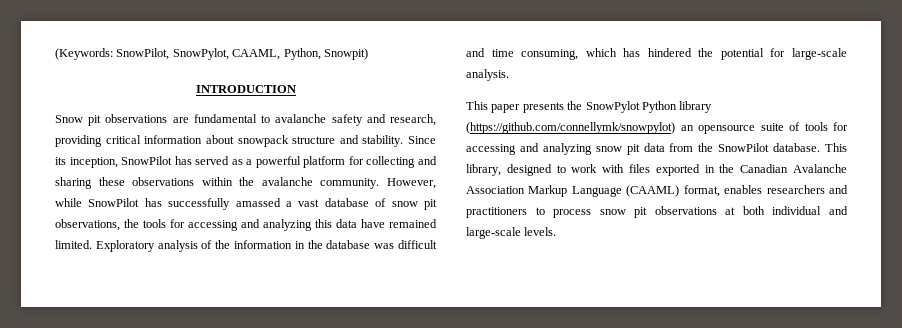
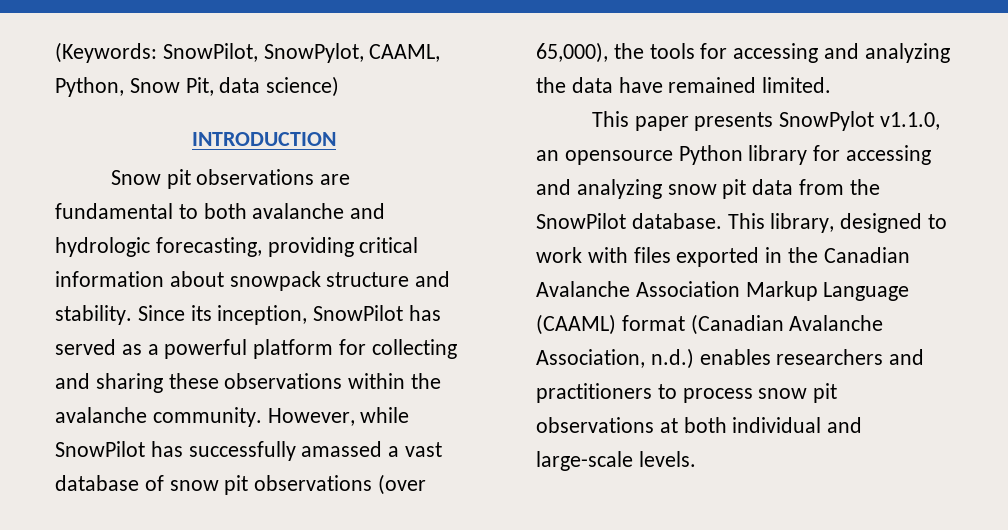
[323,48,368,60] Snowpit) -> [129,76,340,97] Snow Pit, data science)
[275,114,437,126] avalanche safety and research, -> [203,203,386,219] [55,237,262,257] both avalanche and hydrologic forecasting,
[55,219,120,231] observations, -> [254,474,427,495] [536,42,608,63] observations (over 65,000),
[315,219,332,228] this -> [536,77,566,93] the
[95,240,438,252] [466,48,847,60] [466,69,509,81] [466,101,713,113] [466,122,828,134] Exploratory analysis of the information in the database was difficult and time consuming, which has hindered the potential for large-scale analysis. // This paper presents the SnowPylot Python library (https://github.com/connellymk/snowpylot) an opensource suite of tools -> [591,111,941,131] [536,145,808,165] // This paper presents SnowPylot v1.1.0, an opensource Python library
[683,185,720,197] format, -> [621,314,884,335] [536,348,694,369] format (Canadian Avalanche Association, n.d.)

